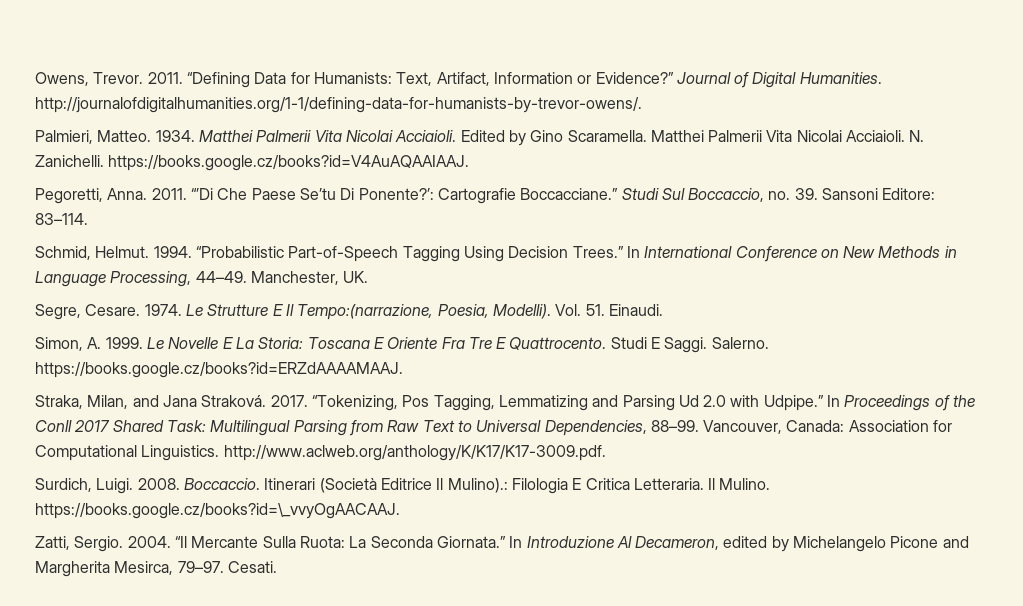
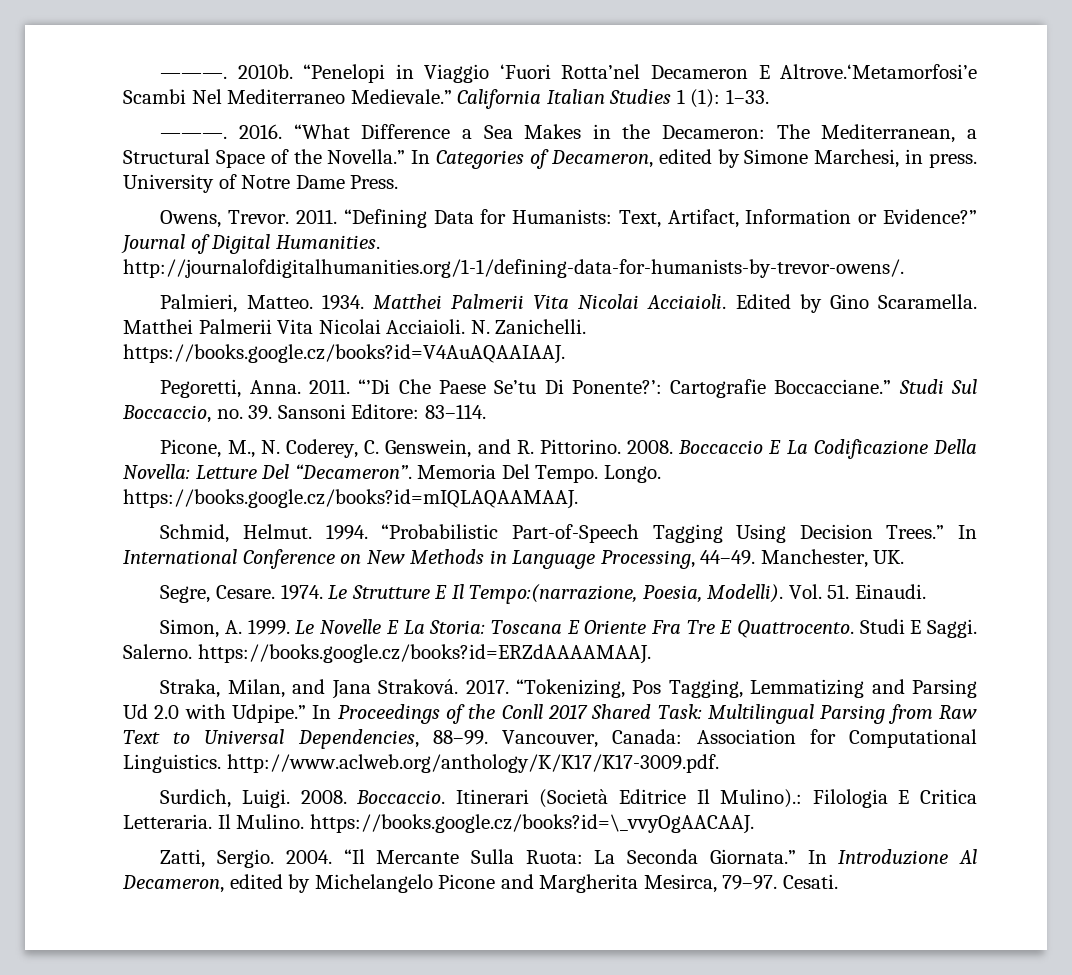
(35, 79) none -> [160,64,977,83] [123,89,769,109] [160,124,978,143] [123,149,978,169] [123,174,399,193] ———. 2010b. “Penelopi in Viaggio ‘Fuori Rotta’nel Decameron E Altrove.‘Metamorfosi’e Scambi Nel Mediterraneo Medievale.” California Italian Studies 1 (1): 1–33. // ———. 2016. “What Difference a Sea Makes in the Decameron: The Mediterranean, a Structural Space of the Novella.” In Categories of Decameron, edited by Simone Marchesi, in press. University of Notre Dame Press. //
(88, 219) none -> [160,439,978,459] [123,464,661,483] [123,489,578,509] // Picone, M., N. Coderey, C. Genswein, and R. Pittorino. 2008. Boccaccio E La Codificazione Della Novella: Letture Del “Decameron”. Memoria Del Tempo. Longo. https://books.google.cz/books?id=mIQLAQAAMAAJ.

